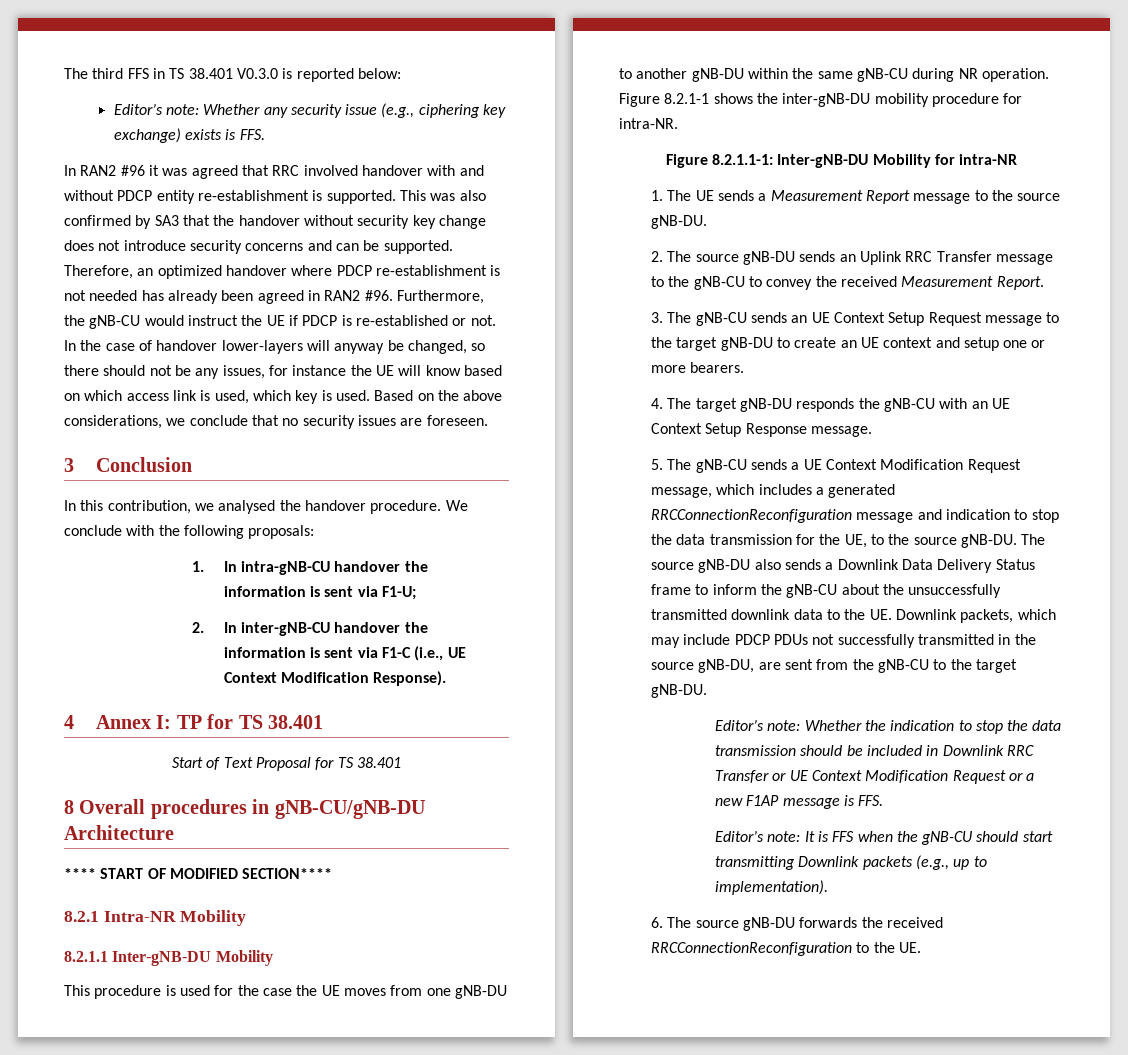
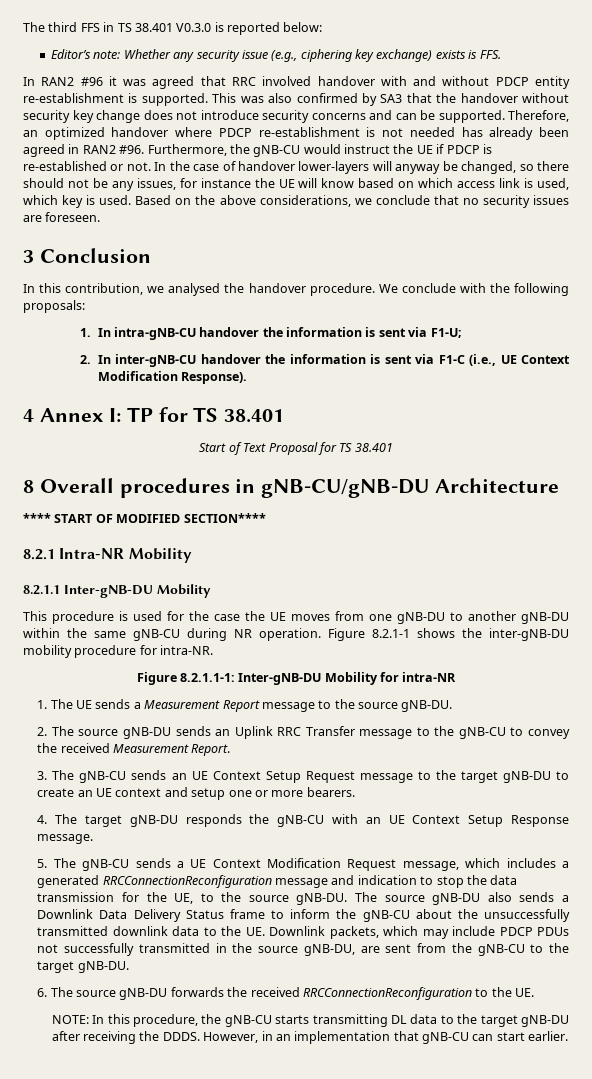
[714,719,1062,734] [714,745,1034,756] [714,770,1035,784] [714,795,884,809] [714,830,1053,845] [714,855,987,870] [714,880,828,895] // Editor’s note: Whether the indication to stop the data transmission should be included in Downlink RRC Transfer or UE Context Modification Request or a new F1AP message is FFS. // Editor’s note: It is FFS when the gNB-CU should start transmitting Downlink packets (e.g., up to implementation). -> (129, 967) none
(921, 947) none -> [51,1014,570,1027] [51,1031,569,1044] // NOTE: In this procedure, the gNB-CU starts transmitting DL data to the target gNB-DU after receiving the DDDS. However, in an implementation that gNB-CU can start earlier.

